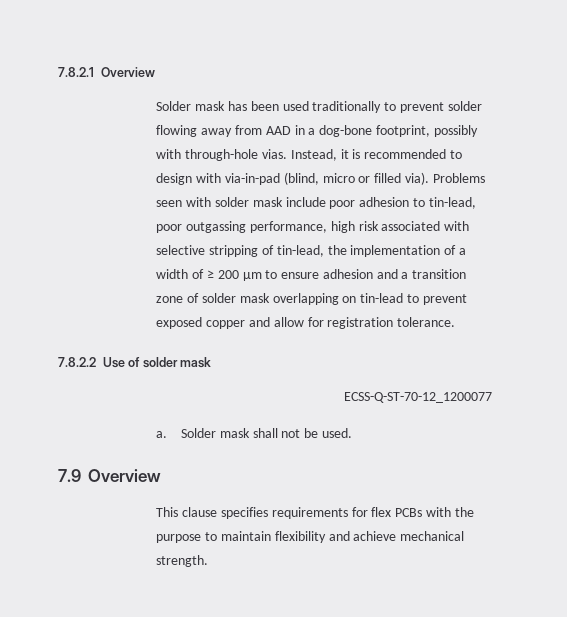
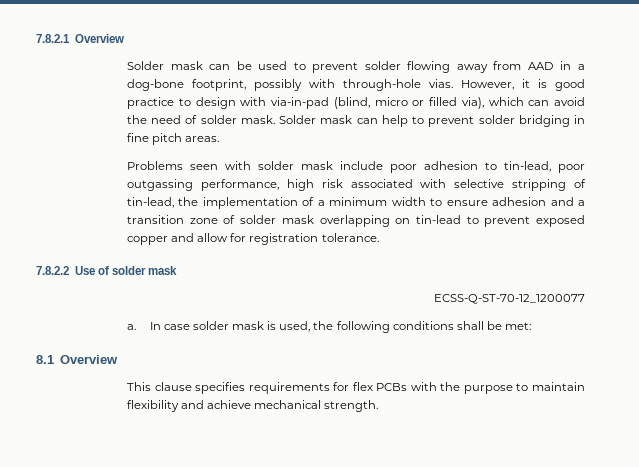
[227,101,382,113] has been used traditionally -> [209,61,288,70] can be used
[290,149,337,161] Instead, -> [461,80,515,90] However,
[364,149,447,159] recommended -> [555,79,586,91] [127,97,175,109] good practice
[404,172,429,185] via). -> [461,97,585,109] [127,115,586,127] [127,133,220,145] via), which can avoid the need of solder mask. Solder mask can help to prevent solder bridging in fine pitch areas. //
[156,269,262,281] width of ≥ 200 µm -> [329,197,426,206] minimum width
[180,428,352,438] [58,469,81,482] Solder mask shall not be used. // 7.9 -> [149,321,531,333] [36,355,54,364] In case solder mask is used, the following conditions shall be met: // 8.1

